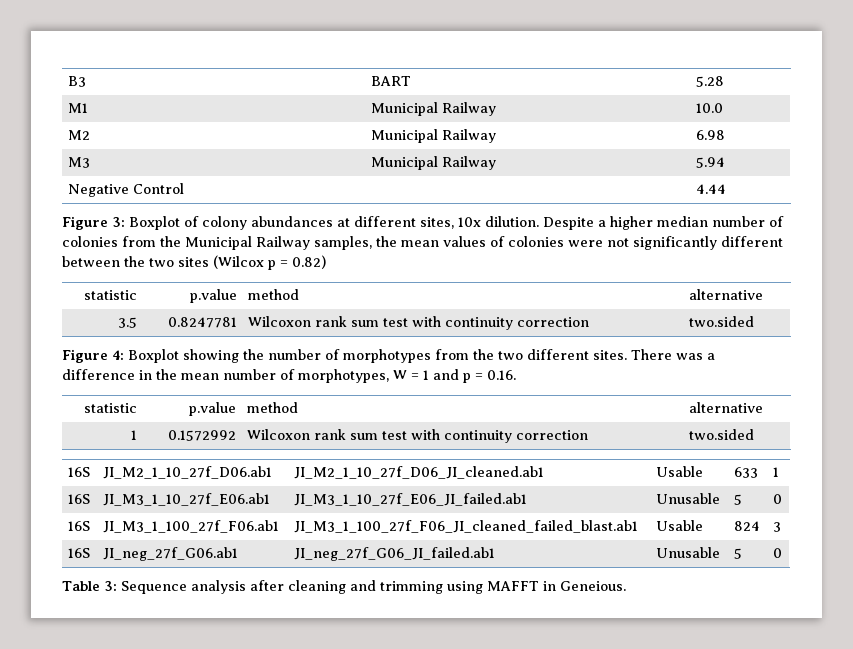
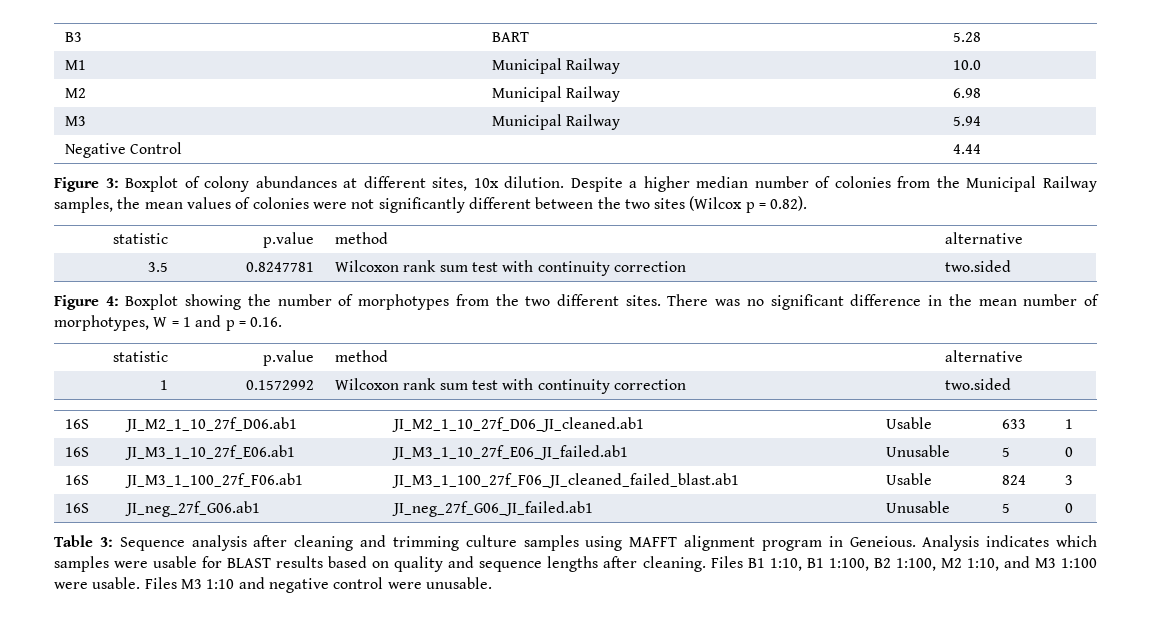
[292,255,326,269] 0.82) -> [770,196,808,211] 0.82).
[707,353,715,360] a -> [746,294,844,310] no significant
[446,581,626,594] using MAFFT in Geneious. -> [465,535,1098,551] [54,556,1097,572] [54,577,492,593] culture samples using MAFFT alignment program in Geneious. Analysis indicates which samples were usable for BLAST results based on quality and sequence lengths after cleaning. Files B1 1:10, B1 1:100, B2 1:100, M2 1:10, and M3 1:100 were usable. Files M3 1:10 and negative control were unusable.

